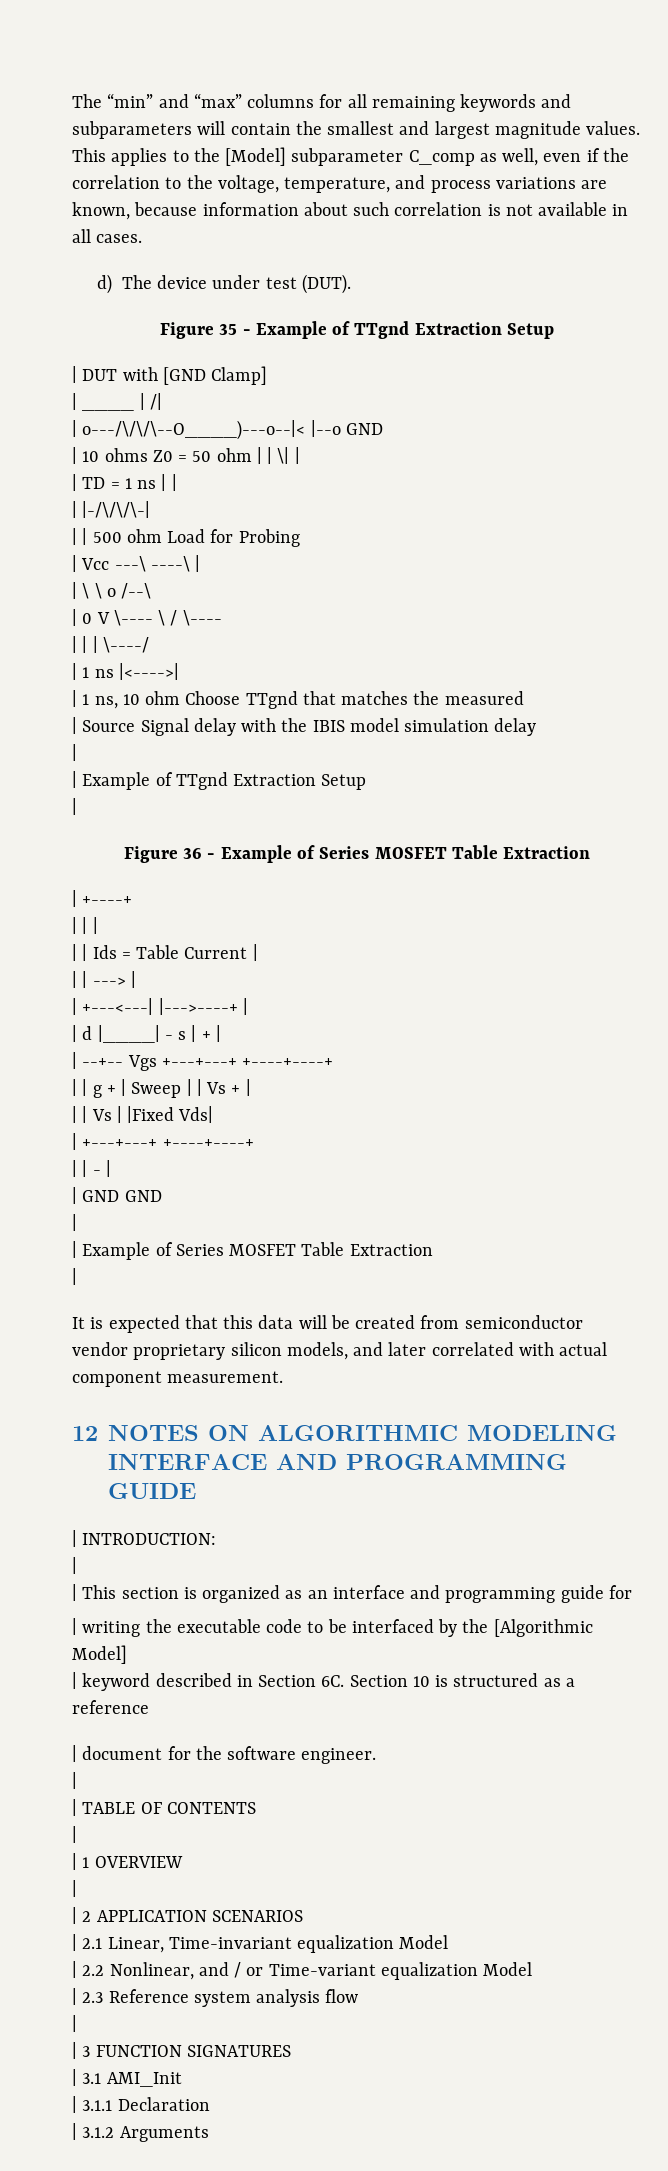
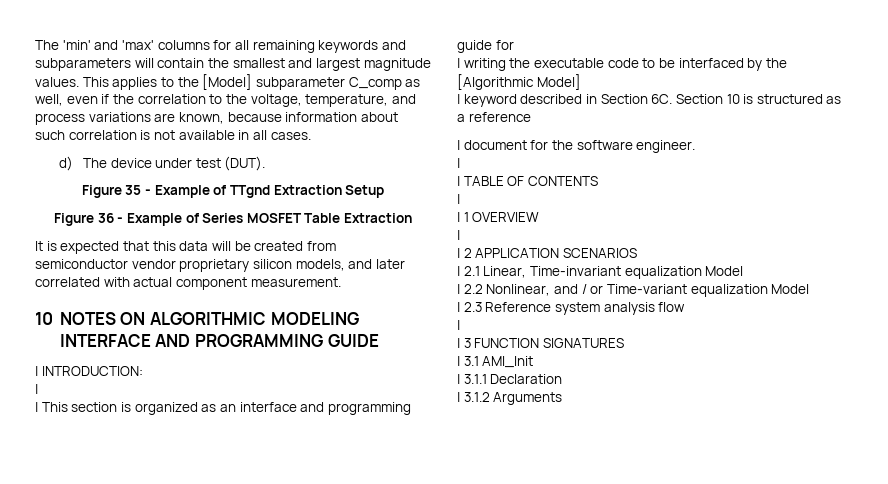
[72,93,242,108] The “min” and “max” -> [35,40,154,50] The 'min' and 'max'
[72,366,268,385] [72,393,162,411] [72,420,383,440] [72,447,300,464] [72,474,177,491] [72,501,151,518] [72,528,300,547] [72,555,201,572] [72,582,152,599] [72,609,222,626] [72,636,149,653] [72,663,179,680] [72,690,524,709] [72,717,537,736] [72,744,77,761] [72,771,367,790] [72,798,77,815] // | DUT with [GND Clamp] // | ____ | /| // | o---/\/\/\--O____)---o--|< |--o GND // | 10 ohms Z0 = 50 ohm | | \| | // | TD = 1 ns | | // | |-/\/\/\-| // | | 500 ohm Load for Probing // | Vcc ---\ ----\ | // | \ \ o /--\ // | 0 V \---- \ / \---- // | | | \----/ // | 1 ns |<---->| // | 1 ns, 10 ohm Choose TTgnd that matches the measured // | Source Signal delay with the IBIS model simulation delay // | // | Example of TTgnd Extraction Setup // | -> (385, 191) none
[72,890,133,907] [72,917,98,934] [72,944,258,961] [72,971,136,988] [72,998,248,1015] [72,1025,221,1043] [72,1052,334,1071] [72,1079,251,1098] [72,1106,214,1123] [72,1133,254,1150] [72,1160,111,1177] [72,1187,162,1204] [72,1214,77,1231] [72,1241,433,1260] [72,1268,77,1285] // | +----+ // | | | // | | Ids = Table Current | // | | ---> | // | +---<---| |--->----+ | // | d |____| - s | + | // | --+-- Vgs +---+---+ +----+----+ // | | g + | Sweep | | Vs + | // | | Vs | |Fixed Vds| // | +---+---+ +----+----+ // | | - | // | GND GND // | // | Example of Series MOSFET Table Extraction // | -> (413, 218) none
[72,1426,98,1441] 12 -> [35,312,53,325] 10

